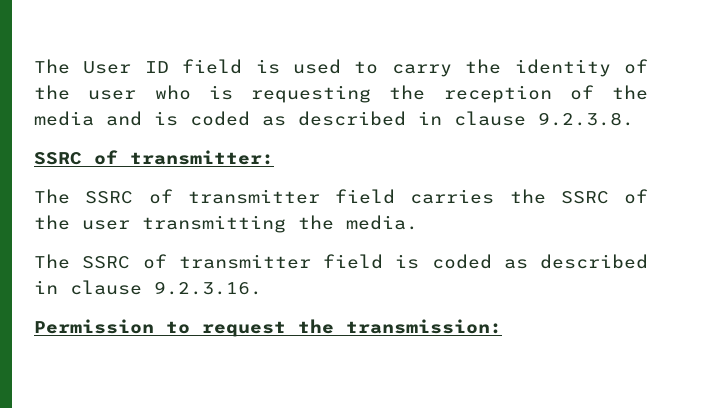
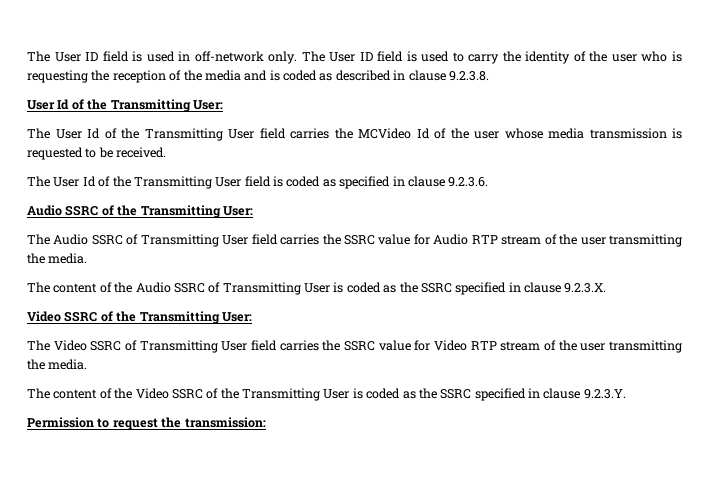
[34,59,341,74] The User ID field is used -> [27,51,450,64] The User ID field is used in off-network only. The User ID field is used
[34,150,274,165] [34,189,648,204] [34,215,418,233] [34,254,648,269] [34,280,262,295] SSRC of transmitter: // The SSRC of transmitter field carries the SSRC of the user transmitting the media. // The SSRC of transmitter field is coded as described in clause 9.2.3.16. -> [27,99,223,112] [27,128,682,141] [27,147,167,160] [27,176,489,189] [27,205,253,218] [27,234,683,247] [27,253,88,264] [27,282,607,295] [27,311,252,324] [27,340,682,353] [27,359,88,370] [27,388,626,401] User Id of the Transmitting User: // The User Id of the Transmitting User field carries the MCVideo Id of the user whose media transmission is requested to be received. // The User Id of the Transmitting User field is coded as specified in clause 9.2.3.6. // Audio SSRC of the Transmitting User: // The Audio SSRC of Transmitting User field carries the SSRC value for Audio RTP stream of the user transmitting the media. // The content of the Audio SSRC of Transmitting User is coded as the SSRC specified in clause 9.2.3.X. // Video SSRC of the Transmitting User: // The Video SSRC of Transmitting User field carries the SSRC value for Video RTP stream of the user transmitting the media. // The content of the Video SSRC of the Transmitting User is coded as the SSRC specified in clause 9.2.3.Y.

